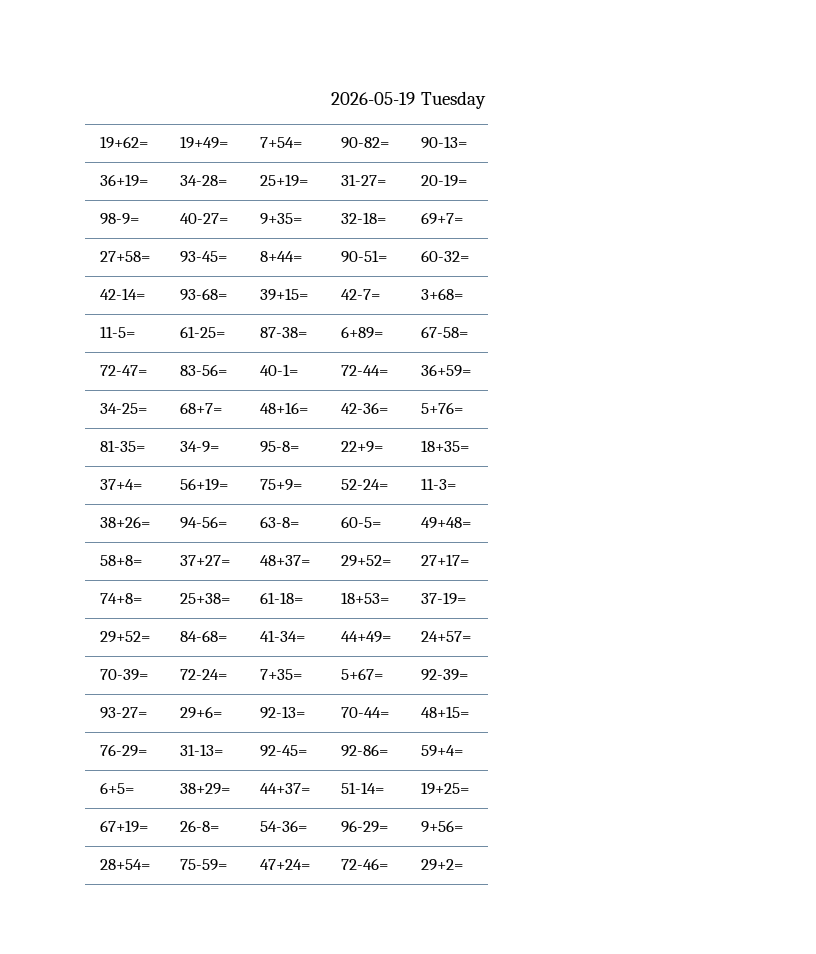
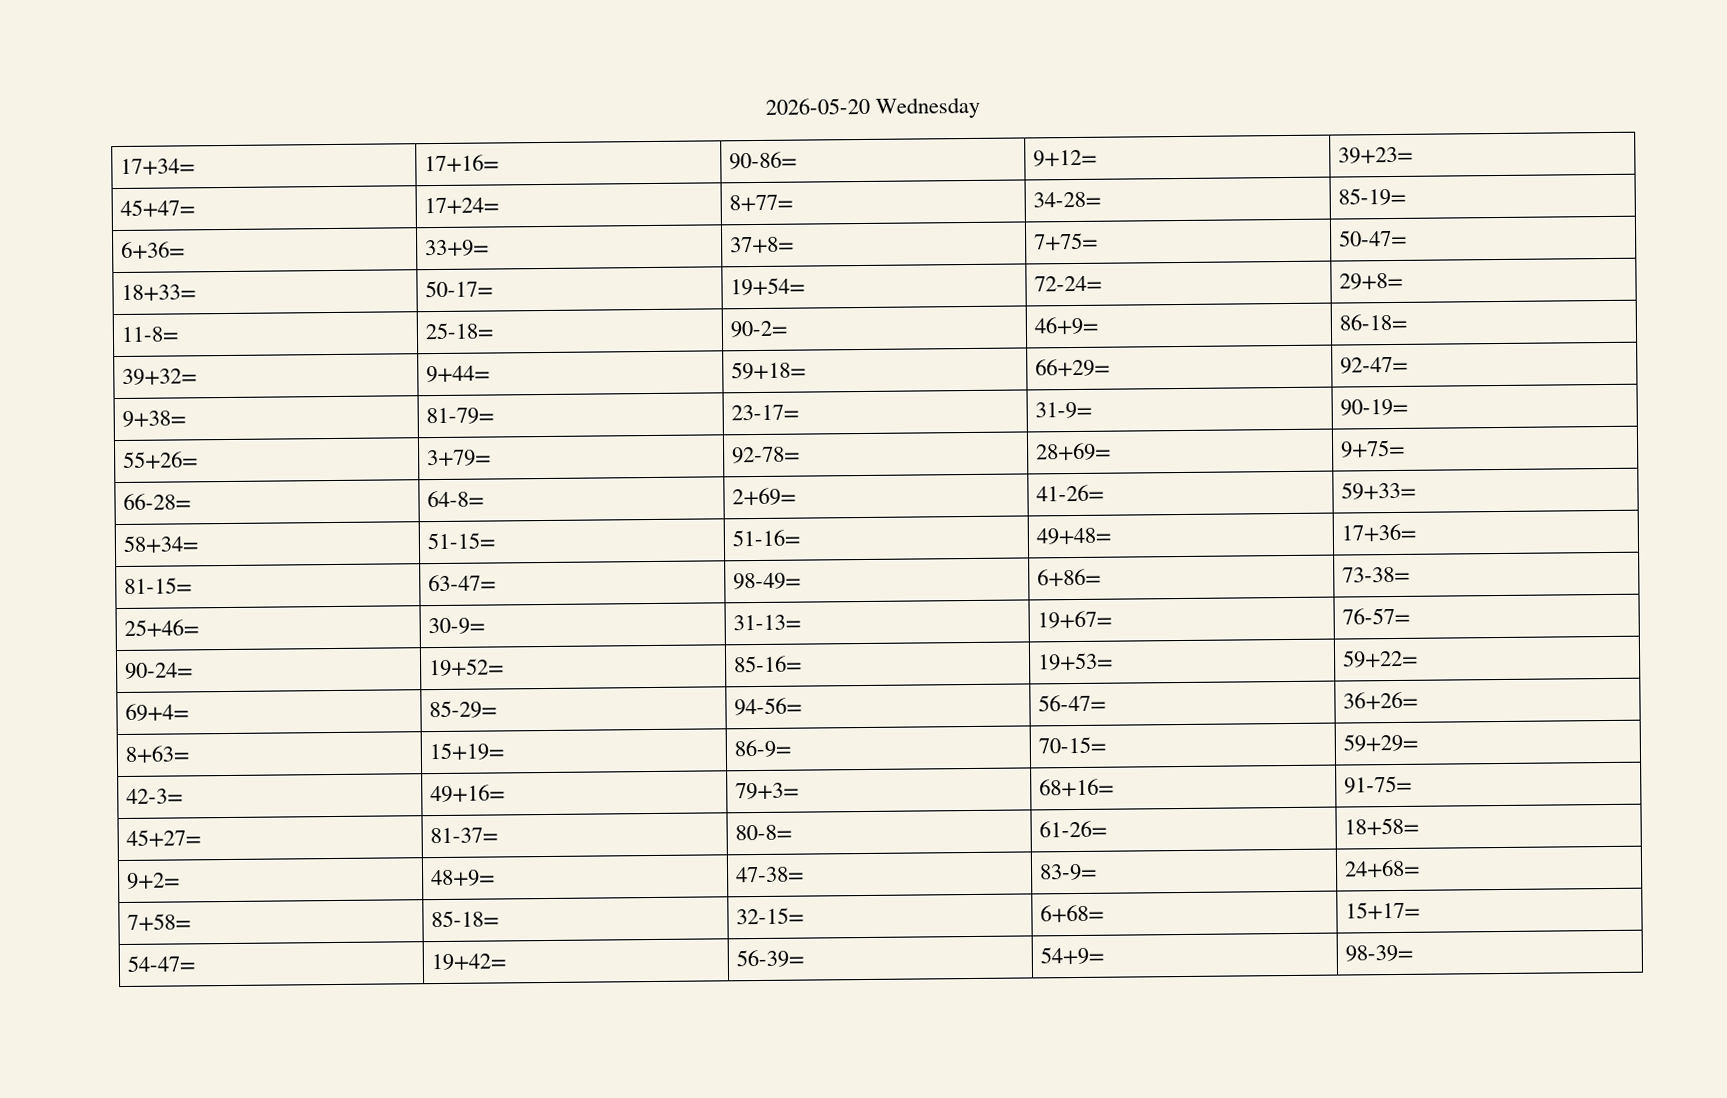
[331,91,486,109] [99,136,148,149] [179,136,228,149] [259,137,302,148] [340,137,389,149] [420,136,467,149] [99,174,148,187] [179,175,227,186] [259,174,308,187] [340,174,386,186] [420,174,467,187] [99,213,139,225] [179,213,228,224] [259,213,302,225] [340,212,386,224] [420,212,463,225] [99,251,150,262] [179,251,227,263] [259,251,302,262] [340,250,387,263] [420,250,469,262] [99,288,145,300] [179,288,227,301] [259,288,308,301] [340,289,380,300] [420,288,463,300] [99,326,135,338] [179,326,225,338] [259,327,307,338] [340,326,383,339] [420,326,468,338] [99,365,147,376] [179,364,227,376] [259,364,298,376] [340,365,388,376] [420,364,471,377] [99,403,147,414] [179,402,222,414] [259,402,308,414] [340,402,388,414] [420,402,463,414] [99,440,145,452] [179,441,219,453] [259,441,299,453] [340,441,383,453] [420,440,469,452] [99,479,142,490] [179,478,228,491] [259,479,302,491] [340,479,388,490] [420,478,456,490] [99,516,150,528] [179,516,227,529] [259,516,299,528] [340,516,381,528] [420,517,471,529] [99,555,142,566] [179,555,230,566] [259,555,310,566] [340,555,391,567] [420,554,469,566] [99,593,142,604] [179,593,230,604] [259,592,303,604] [340,592,389,604] [420,592,466,605] [99,631,150,643] [179,630,227,642] [259,630,305,642] [340,631,391,643] [420,631,471,642] [99,669,148,681] [179,669,227,680] [259,669,302,680] [340,668,383,680] [420,669,468,681] [99,707,147,719] [179,706,222,719] [259,706,305,719] [340,707,389,718] [420,706,469,718] [99,744,147,757] [179,744,223,756] [259,745,307,757] [340,744,388,757] [420,745,463,757] [99,782,134,794] [179,783,230,795] [259,783,310,794] [340,782,384,794] [420,782,469,795] [99,820,148,833] [179,820,219,832] [259,820,307,832] [340,820,388,833] [420,820,463,833] [99,859,150,870] [179,859,227,871] [259,859,310,870] [340,858,388,870] [420,859,463,871] 2026-05-19 Tuesday // 19+62= | 19+49= | 7+54= | 90-82= | 90-13= // 36+19= | 34-28= | 25+19= | 31-27= | 20-19= // 98-9= | 40-27= | 9+35= | 32-18= | 69+7= // 27+58= | 93-45= | 8+44= | 90-51= | 60-32= // 42-14= | 93-68= | 39+15= | 42-7= | 3+68= // 11-5= | 61-25= | 87-38= | 6+89= | 67-58= // 72-47= | 83-56= | 40-1= | 72-44= | 36+59= // 34-25= | 68+7= | 48+16= | 42-36= | 5+76= // 81-35= | 34-9= | 95-8= | 22+9= | 18+35= // 37+4= | 56+19= | 75+9= | 52-24= | 11-3= // 38+26= | 94-56= | 63-8= | 60-5= | 49+48= // 58+8= | 37+27= | 48+37= | 29+52= | 27+17= // 74+8= | 25+38= | 61-18= | 18+53= | 37-19= // 29+52= | 84-68= | 41-34= | 44+49= | 24+57= // 70-39= | 72-24= | 7+35= | 5+67= | 92-39= // 93-27= | 29+6= | 92-13= | 70-44= | 48+15= // 76-29= | 31-13= | 92-45= | 92-86= | 59+4= // 6+5= | 38+29= | 44+37= | 51-14= | 19+25= // 67+19= | 26-8= | 54-36= | 96-29= | 9+56= // 28+54= | 75-59= | 47+24= | 72-46= | 29+2= -> [764,96,981,119] [120,158,196,175] [424,154,500,173] [729,151,798,170] [1033,149,1098,167] [1338,146,1414,164] [120,199,196,217] [424,197,500,215] [729,194,794,212] [1033,191,1102,208] [1338,187,1407,206] [121,241,186,259] [425,239,490,257] [730,236,795,254] [1034,232,1099,251] [1339,229,1408,247] [121,284,197,301] [425,280,494,298] [730,277,806,296] [1034,275,1103,292] [1339,272,1404,290] [121,326,180,342] [425,322,494,340] [730,320,788,338] [1034,316,1099,335] [1339,313,1408,331] [122,368,198,385] [426,365,491,383] [731,361,807,380] [1035,358,1111,377] [1340,356,1409,374] [122,410,187,427] [426,407,495,425] [731,404,800,421] [1035,401,1093,419] [1340,398,1409,416] [123,451,199,469] [427,449,492,467] [732,446,801,464] [1036,442,1112,461] [1340,439,1406,458] [123,493,192,510] [427,490,485,508] [732,487,797,506] [1036,484,1105,502] [1341,481,1417,500] [123,535,200,553] [427,532,496,550] [732,529,801,547] [1036,527,1112,545] [1341,523,1417,542] [124,577,193,594] [428,574,497,592] [733,572,802,590] [1037,568,1102,587] [1342,566,1411,583] [124,619,200,637] [428,617,486,635] [733,614,802,631] [1037,610,1113,629] [1342,607,1411,625] [125,662,194,679] [429,658,505,677] [734,655,803,673] [1037,652,1114,671] [1342,649,1419,668] [125,703,190,721] [429,700,498,719] [734,697,803,716] [1038,694,1107,712] [1343,691,1419,710] [125,745,190,763] [429,742,505,761] [734,739,792,758] [1038,736,1107,754] [1343,733,1419,752] [126,788,184,804] [430,784,506,803] [735,782,800,800] [1039,778,1115,797] [1344,775,1413,794] [126,829,202,847] [430,827,499,844] [735,824,793,841] [1039,820,1108,838] [1344,817,1420,836] [127,872,181,889] [431,869,496,887] [735,866,805,883] [1039,863,1098,881] [1344,859,1421,878] [127,913,192,931] [431,910,500,928] [736,907,805,925] [1040,904,1105,923] [1345,901,1421,920] [127,955,196,972] [431,953,507,971] [736,949,805,968] [1040,946,1105,965] [1345,944,1414,962] 2026-05-20 Wednesday // 17+34= | 17+16= | 90-86= | 9+12= | 39+23= // 45+47= | 17+24= | 8+77= | 34-28= | 85-19= // 6+36= | 33+9= | 37+8= | 7+75= | 50-47= // 18+33= | 50-17= | 19+54= | 72-24= | 29+8= // 11-8= | 25-18= | 90-2= | 46+9= | 86-18= // 39+32= | 9+44= | 59+18= | 66+29= | 92-47= // 9+38= | 81-79= | 23-17= | 31-9= | 90-19= // 55+26= | 3+79= | 92-78= | 28+69= | 9+75= // 66-28= | 64-8= | 2+69= | 41-26= | 59+33= // 58+34= | 51-15= | 51-16= | 49+48= | 17+36= // 81-15= | 63-47= | 98-49= | 6+86= | 73-38= // 25+46= | 30-9= | 31-13= | 19+67= | 76-57= // 90-24= | 19+52= | 85-16= | 19+53= | 59+22= // 69+4= | 85-29= | 94-56= | 56-47= | 36+26= // 8+63= | 15+19= | 86-9= | 70-15= | 59+29= // 42-3= | 49+16= | 79+3= | 68+16= | 91-75= // 45+27= | 81-37= | 80-8= | 61-26= | 18+58= // 9+2= | 48+9= | 47-38= | 83-9= | 24+68= // 7+58= | 85-18= | 32-15= | 6+68= | 15+17= // 54-47= | 19+42= | 56-39= | 54+9= | 98-39=

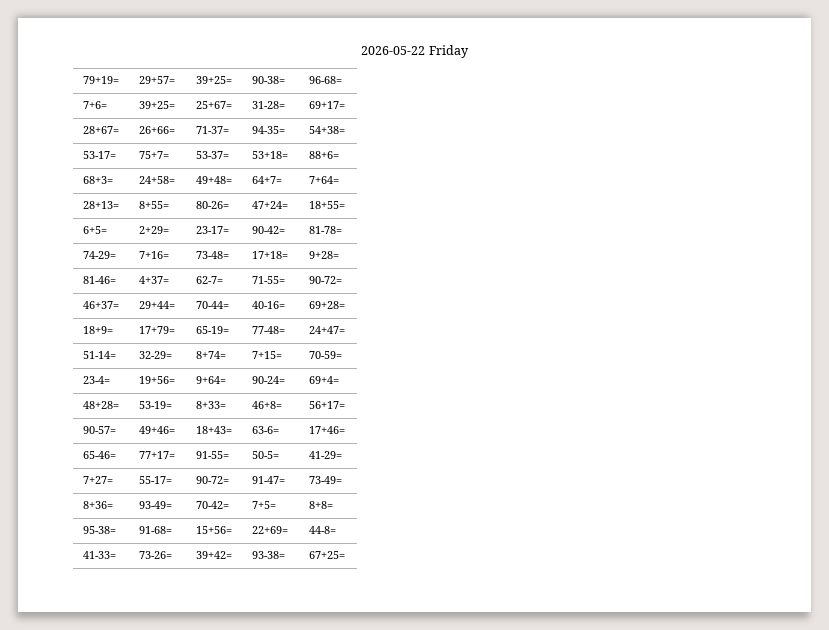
[764,96,981,119] [120,158,196,175] [424,154,500,173] [729,151,798,170] [1033,149,1098,167] [1338,146,1414,164] [120,199,196,217] [424,197,500,215] [729,194,794,212] [1033,191,1102,208] [1338,187,1407,206] [121,241,186,259] [425,239,490,257] [730,236,795,254] [1034,232,1099,251] [1339,229,1408,247] [121,284,197,301] [425,280,494,298] [730,277,806,296] [1034,275,1103,292] [1339,272,1404,290] [121,326,180,342] [425,322,494,340] [730,320,788,338] [1034,316,1099,335] [1339,313,1408,331] [122,368,198,385] [426,365,491,383] [731,361,807,380] [1035,358,1111,377] [1340,356,1409,374] [122,410,187,427] [426,407,495,425] [731,404,800,421] [1035,401,1093,419] [1340,398,1409,416] [123,451,199,469] [427,449,492,467] [732,446,801,464] [1036,442,1112,461] [1340,439,1406,458] [123,493,192,510] [427,490,485,508] [732,487,797,506] [1036,484,1105,502] [1341,481,1417,500] [123,535,200,553] [427,532,496,550] [732,529,801,547] [1036,527,1112,545] [1341,523,1417,542] [124,577,193,594] [428,574,497,592] [733,572,802,590] [1037,568,1102,587] [1342,566,1411,583] [124,619,200,637] [428,617,486,635] [733,614,802,631] [1037,610,1113,629] [1342,607,1411,625] [125,662,194,679] [429,658,505,677] [734,655,803,673] [1037,652,1114,671] [1342,649,1419,668] [125,703,190,721] [429,700,498,719] [734,697,803,716] [1038,694,1107,712] [1343,691,1419,710] [125,745,190,763] [429,742,505,761] [734,739,792,758] [1038,736,1107,754] [1343,733,1419,752] [126,788,184,804] [430,784,506,803] [735,782,800,800] [1039,778,1115,797] [1344,775,1413,794] [126,829,202,847] [430,827,499,844] [735,824,793,841] [1039,820,1108,838] [1344,817,1420,836] [127,872,181,889] [431,869,496,887] [735,866,805,883] [1039,863,1098,881] [1344,859,1421,878] [127,913,192,931] [431,910,500,928] [736,907,805,925] [1040,904,1105,923] [1345,901,1421,920] [127,955,196,972] [431,953,507,971] [736,949,805,968] [1040,946,1105,965] [1345,944,1414,962] 2026-05-20 Wednesday // 17+34= | 17+16= | 90-86= | 9+12= | 39+23= // 45+47= | 17+24= | 8+77= | 34-28= | 85-19= // 6+36= | 33+9= | 37+8= | 7+75= | 50-47= // 18+33= | 50-17= | 19+54= | 72-24= | 29+8= // 11-8= | 25-18= | 90-2= | 46+9= | 86-18= // 39+32= | 9+44= | 59+18= | 66+29= | 92-47= // 9+38= | 81-79= | 23-17= | 31-9= | 90-19= // 55+26= | 3+79= | 92-78= | 28+69= | 9+75= // 66-28= | 64-8= | 2+69= | 41-26= | 59+33= // 58+34= | 51-15= | 51-16= | 49+48= | 17+36= // 81-15= | 63-47= | 98-49= | 6+86= | 73-38= // 25+46= | 30-9= | 31-13= | 19+67= | 76-57= // 90-24= | 19+52= | 85-16= | 19+53= | 59+22= // 69+4= | 85-29= | 94-56= | 56-47= | 36+26= // 8+63= | 15+19= | 86-9= | 70-15= | 59+29= // 42-3= | 49+16= | 79+3= | 68+16= | 91-75= // 45+27= | 81-37= | 80-8= | 61-26= | 18+58= // 9+2= | 48+9= | 47-38= | 83-9= | 24+68= // 7+58= | 85-18= | 32-15= | 6+68= | 15+17= // 54-47= | 19+42= | 56-39= | 54+9= | 98-39= -> [361,45,469,58] [82,76,119,84] [138,76,175,84] [195,76,232,84] [251,76,285,84] [308,76,342,84] [82,101,107,109] [138,101,175,109] [195,101,232,109] [251,101,285,109] [308,101,345,109] [82,126,119,134] [138,126,175,134] [195,126,229,134] [251,126,285,134] [308,126,345,134] [82,151,116,159] [138,151,169,159] [195,151,229,159] [251,151,288,159] [308,151,339,159] [82,176,113,184] [138,176,175,184] [195,176,232,184] [251,176,282,184] [308,176,339,184] [82,201,119,209] [138,201,169,209] [195,201,229,209] [251,201,288,209] [308,201,345,209] [82,226,107,234] [138,226,169,234] [195,226,229,234] [251,226,285,234] [308,226,342,234] [82,251,116,259] [138,251,169,259] [195,251,229,259] [251,251,288,259] [308,251,339,259] [82,276,116,284] [138,276,169,284] [195,276,223,284] [251,276,285,284] [308,276,342,284] [82,301,119,309] [138,301,175,309] [195,301,229,309] [251,301,285,309] [308,301,345,309] [82,326,113,334] [138,326,175,334] [195,326,229,334] [251,326,285,334] [308,326,345,334] [82,351,116,359] [138,351,172,359] [195,351,226,359] [251,351,282,359] [308,351,342,359] [82,376,110,384] [138,376,175,384] [195,376,226,384] [251,376,285,384] [308,376,339,384] [82,401,119,409] [138,401,172,409] [195,401,226,409] [251,401,282,409] [308,401,345,409] [82,426,116,434] [138,426,175,434] [195,426,232,434] [251,426,279,434] [308,426,345,434] [82,451,116,459] [138,451,175,459] [195,451,229,459] [251,451,279,459] [308,451,342,459] [82,476,113,484] [138,476,172,484] [195,476,229,484] [251,476,285,484] [308,476,342,484] [82,501,113,509] [138,501,172,509] [195,501,229,509] [251,501,276,509] [308,501,333,509] [82,526,116,534] [138,526,172,534] [195,526,232,534] [251,526,288,534] [308,526,336,534] [82,551,116,559] [138,551,172,559] [195,551,232,559] [251,551,285,559] [308,551,345,559] 2026-05-22 Friday // 79+19= | 29+57= | 39+25= | 90-38= | 96-68= // 7+6= | 39+25= | 25+67= | 31-28= | 69+17= // 28+67= | 26+66= | 71-37= | 94-35= | 54+38= // 53-17= | 75+7= | 53-37= | 53+18= | 88+6= // 68+3= | 24+58= | 49+48= | 64+7= | 7+64= // 28+13= | 8+55= | 80-26= | 47+24= | 18+55= // 6+5= | 2+29= | 23-17= | 90-42= | 81-78= // 74-29= | 7+16= | 73-48= | 17+18= | 9+28= // 81-46= | 4+37= | 62-7= | 71-55= | 90-72= // 46+37= | 29+44= | 70-44= | 40-16= | 69+28= // 18+9= | 17+79= | 65-19= | 77-48= | 24+47= // 51-14= | 32-29= | 8+74= | 7+15= | 70-59= // 23-4= | 19+56= | 9+64= | 90-24= | 69+4= // 48+28= | 53-19= | 8+33= | 46+8= | 56+17= // 90-57= | 49+46= | 18+43= | 63-6= | 17+46= // 65-46= | 77+17= | 91-55= | 50-5= | 41-29= // 7+27= | 55-17= | 90-72= | 91-47= | 73-49= // 8+36= | 93-49= | 70-42= | 7+5= | 8+8= // 95-38= | 91-68= | 15+56= | 22+69= | 44-8= // 41-33= | 73-26= | 39+42= | 93-38= | 67+25=

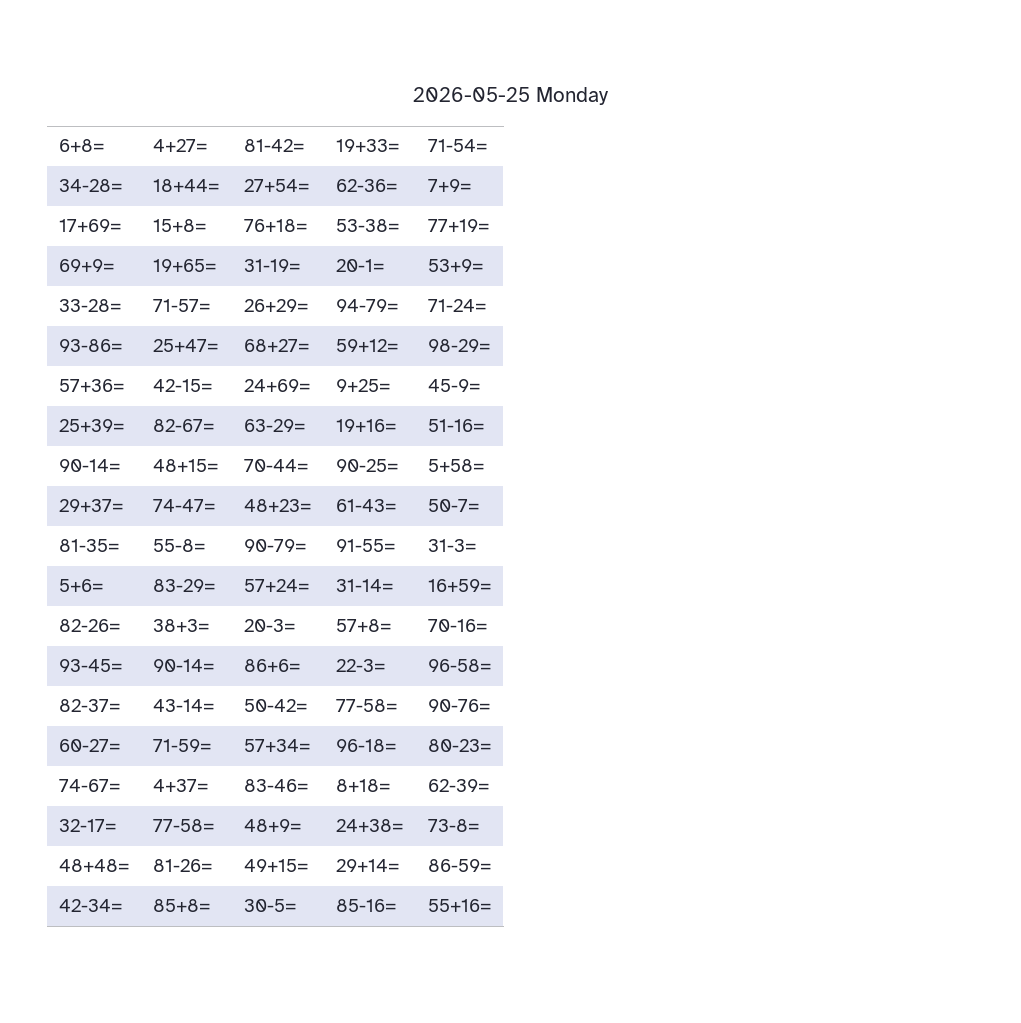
[361,45,469,58] [82,76,119,84] [138,76,175,84] [195,76,232,84] [251,76,285,84] [308,76,342,84] [82,101,107,109] [138,101,175,109] [195,101,232,109] [251,101,285,109] [308,101,345,109] [82,126,119,134] [138,126,175,134] [195,126,229,134] [251,126,285,134] [308,126,345,134] [82,151,116,159] [138,151,169,159] [195,151,229,159] [251,151,288,159] [308,151,339,159] [82,176,113,184] [138,176,175,184] [195,176,232,184] [251,176,282,184] [308,176,339,184] [82,201,119,209] [138,201,169,209] [195,201,229,209] [251,201,288,209] [308,201,345,209] [82,226,107,234] [138,226,169,234] [195,226,229,234] [251,226,285,234] [308,226,342,234] [82,251,116,259] [138,251,169,259] [195,251,229,259] [251,251,288,259] [308,251,339,259] [82,276,116,284] [138,276,169,284] [195,276,223,284] [251,276,285,284] [308,276,342,284] [82,301,119,309] [138,301,175,309] [195,301,229,309] [251,301,285,309] [308,301,345,309] [82,326,113,334] [138,326,175,334] [195,326,229,334] [251,326,285,334] [308,326,345,334] [82,351,116,359] [138,351,172,359] [195,351,226,359] [251,351,282,359] [308,351,342,359] [82,376,110,384] [138,376,175,384] [195,376,226,384] [251,376,285,384] [308,376,339,384] [82,401,119,409] [138,401,172,409] [195,401,226,409] [251,401,282,409] [308,401,345,409] [82,426,116,434] [138,426,175,434] [195,426,232,434] [251,426,279,434] [308,426,345,434] [82,451,116,459] [138,451,175,459] [195,451,229,459] [251,451,279,459] [308,451,342,459] [82,476,113,484] [138,476,172,484] [195,476,229,484] [251,476,285,484] [308,476,342,484] [82,501,113,509] [138,501,172,509] [195,501,229,509] [251,501,276,509] [308,501,333,509] [82,526,116,534] [138,526,172,534] [195,526,232,534] [251,526,288,534] [308,526,336,534] [82,551,116,559] [138,551,172,559] [195,551,232,559] [251,551,285,559] [308,551,345,559] 2026-05-22 Friday // 79+19= | 29+57= | 39+25= | 90-38= | 96-68= // 7+6= | 39+25= | 25+67= | 31-28= | 69+17= // 28+67= | 26+66= | 71-37= | 94-35= | 54+38= // 53-17= | 75+7= | 53-37= | 53+18= | 88+6= // 68+3= | 24+58= | 49+48= | 64+7= | 7+64= // 28+13= | 8+55= | 80-26= | 47+24= | 18+55= // 6+5= | 2+29= | 23-17= | 90-42= | 81-78= // 74-29= | 7+16= | 73-48= | 17+18= | 9+28= // 81-46= | 4+37= | 62-7= | 71-55= | 90-72= // 46+37= | 29+44= | 70-44= | 40-16= | 69+28= // 18+9= | 17+79= | 65-19= | 77-48= | 24+47= // 51-14= | 32-29= | 8+74= | 7+15= | 70-59= // 23-4= | 19+56= | 9+64= | 90-24= | 69+4= // 48+28= | 53-19= | 8+33= | 46+8= | 56+17= // 90-57= | 49+46= | 18+43= | 63-6= | 17+46= // 65-46= | 77+17= | 91-55= | 50-5= | 41-29= // 7+27= | 55-17= | 90-72= | 91-47= | 73-49= // 8+36= | 93-49= | 70-42= | 7+5= | 8+8= // 95-38= | 91-68= | 15+56= | 22+69= | 44-8= // 41-33= | 73-26= | 39+42= | 93-38= | 67+25= -> [413,87,609,105] [58,139,104,152] [152,139,207,152] [243,139,304,152] [335,139,399,152] [427,139,487,152] [58,179,122,192] [152,179,219,192] [243,179,309,192] [335,179,397,192] [427,179,471,192] [58,219,121,232] [152,219,206,232] [243,219,307,232] [335,219,399,232] [427,219,489,232] [58,259,114,272] [152,259,216,272] [243,259,300,272] [335,259,384,272] [427,259,483,272] [58,299,121,312] [152,299,210,312] [243,299,308,312] [335,299,398,312] [427,299,486,312] [58,339,122,352] [152,339,218,352] [243,339,309,352] [335,339,398,352] [427,339,490,352] [58,379,124,392] [152,379,212,392] [243,379,310,392] [335,379,390,392] [427,379,480,392] [58,419,124,432] [152,419,214,432] [243,419,305,432] [335,419,396,432] [427,419,484,432] [58,459,120,472] [152,459,218,472] [243,459,308,472] [335,459,398,472] [427,459,484,472] [58,499,123,512] [152,499,215,512] [243,499,311,512] [335,499,396,512] [427,499,479,512] [58,539,119,552] [152,539,205,552] [243,539,306,552] [335,539,395,552] [427,539,476,552] [58,579,103,592] [152,579,215,592] [243,579,309,592] [335,579,393,592] [427,579,491,592] [58,619,120,632] [152,619,209,632] [243,619,295,632] [335,619,391,632] [427,619,487,632] [58,659,122,672] [152,659,214,672] [243,659,300,672] [335,659,385,672] [427,659,491,672] [58,699,120,712] [152,699,214,712] [243,699,307,712] [335,699,397,712] [427,699,490,712] [58,739,120,752] [152,739,211,752] [243,739,310,752] [335,739,396,752] [427,739,491,752] [58,779,120,792] [152,779,208,792] [243,779,308,792] [335,779,390,792] [427,779,489,792] [58,819,116,832] [152,819,214,832] [243,819,301,832] [335,819,403,832] [427,819,479,832] [58,859,129,872] [152,859,212,872] [243,859,308,872] [335,859,399,872] [427,859,491,872] [58,899,122,912] [152,899,210,912] [243,899,296,912] [335,899,396,912] [427,899,491,912] 2026-05-25 Monday // 6+8= | 4+27= | 81-42= | 19+33= | 71-54= // 34-28= | 18+44= | 27+54= | 62-36= | 7+9= // 17+69= | 15+8= | 76+18= | 53-38= | 77+19= // 69+9= | 19+65= | 31-19= | 20-1= | 53+9= // 33-28= | 71-57= | 26+29= | 94-79= | 71-24= // 93-86= | 25+47= | 68+27= | 59+12= | 98-29= // 57+36= | 42-15= | 24+69= | 9+25= | 45-9= // 25+39= | 82-67= | 63-29= | 19+16= | 51-16= // 90-14= | 48+15= | 70-44= | 90-25= | 5+58= // 29+37= | 74-47= | 48+23= | 61-43= | 50-7= // 81-35= | 55-8= | 90-79= | 91-55= | 31-3= // 5+6= | 83-29= | 57+24= | 31-14= | 16+59= // 82-26= | 38+3= | 20-3= | 57+8= | 70-16= // 93-45= | 90-14= | 86+6= | 22-3= | 96-58= // 82-37= | 43-14= | 50-42= | 77-58= | 90-76= // 60-27= | 71-59= | 57+34= | 96-18= | 80-23= // 74-67= | 4+37= | 83-46= | 8+18= | 62-39= // 32-17= | 77-58= | 48+9= | 24+38= | 73-8= // 48+48= | 81-26= | 49+15= | 29+14= | 86-59= // 42-34= | 85+8= | 30-5= | 85-16= | 55+16=

